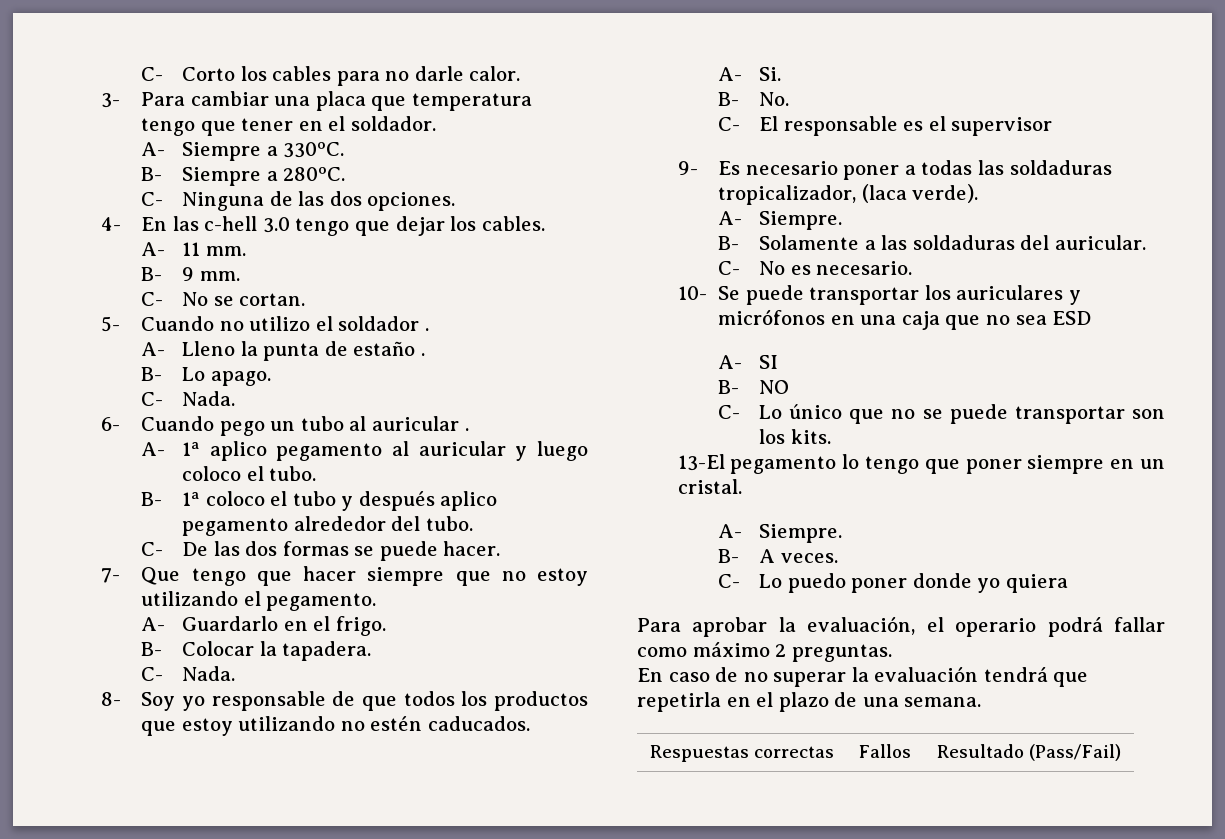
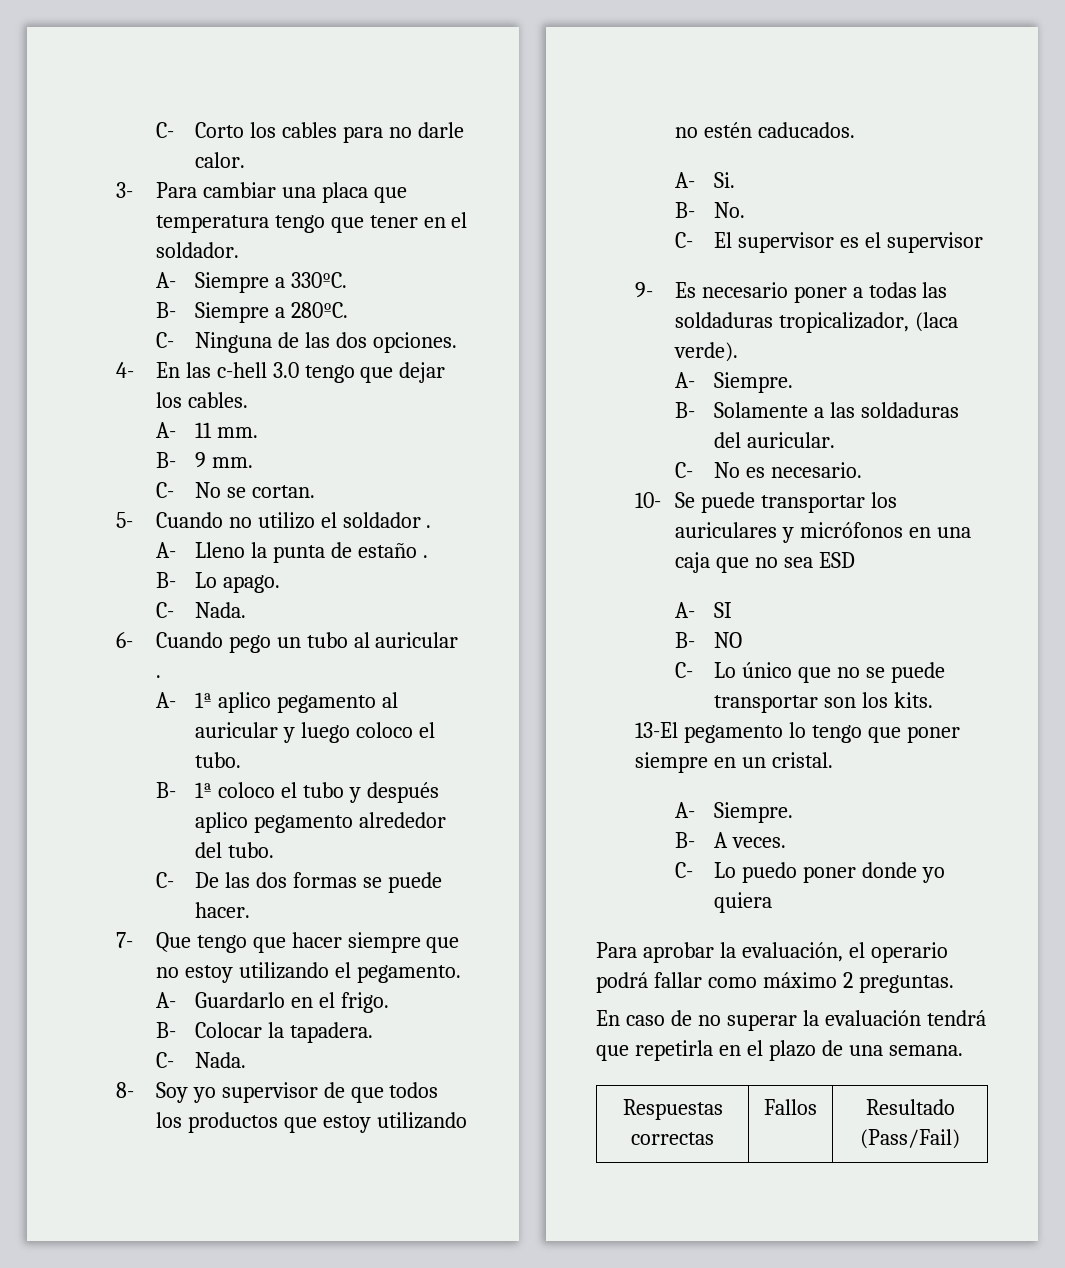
[211,691,326,711] responsable -> [221,1082,318,1103] supervisor
[783,116,898,136] responsable -> [738,232,835,253] supervisor

